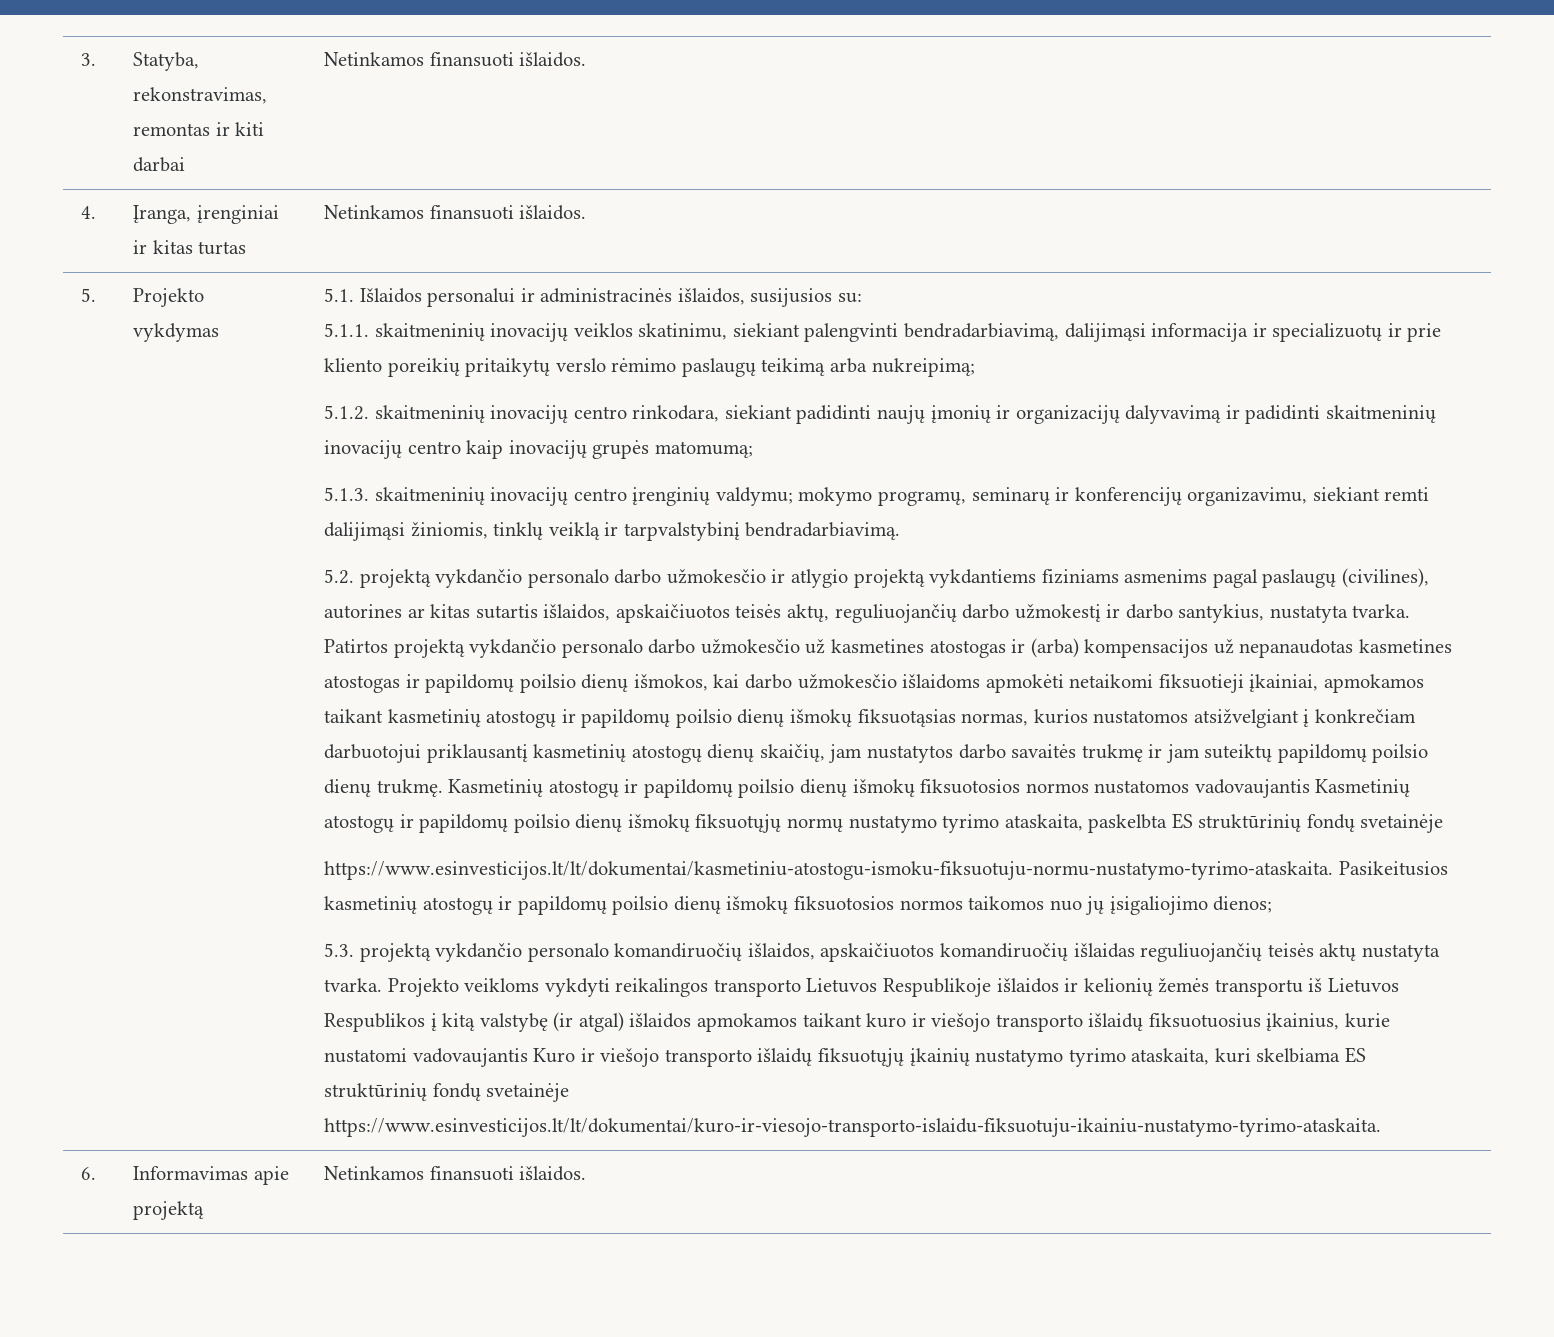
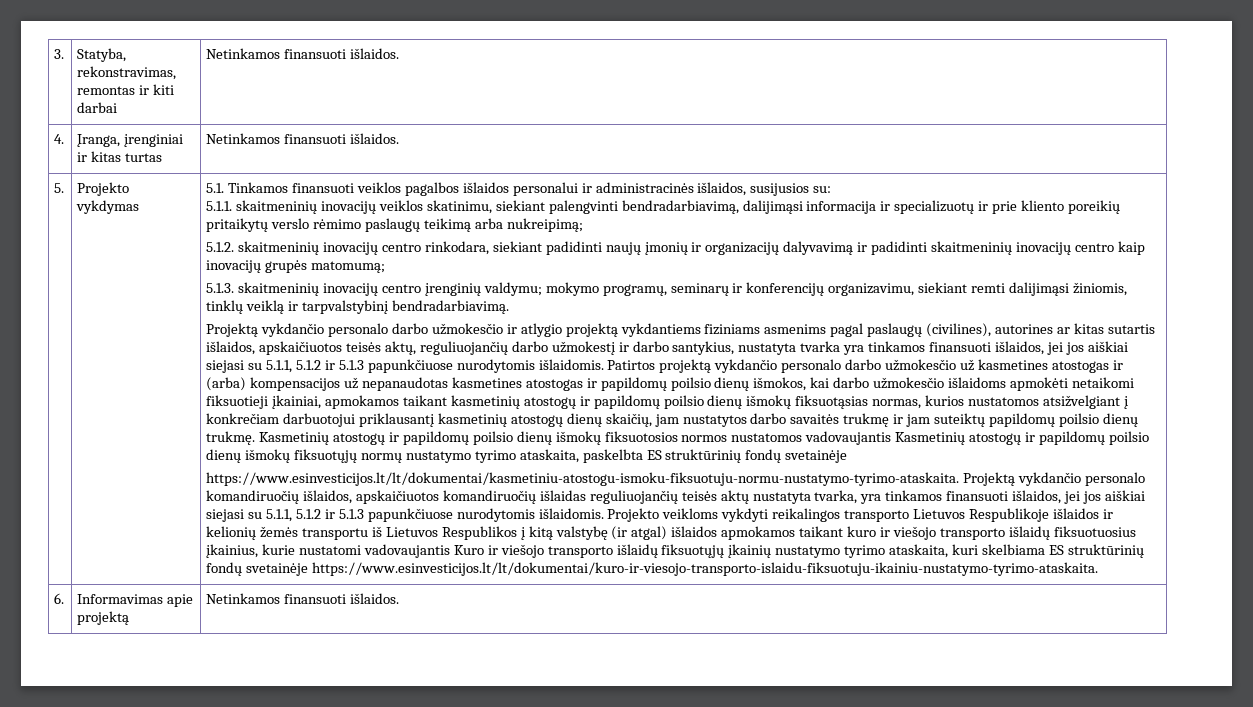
[359,288,422,303] Išlaidos -> [228,182,509,196] Tinkamos finansuoti veiklos pagalbos išlaidos
[324,569,431,588] 5.2. projektą -> [206,323,259,337] Projektą
[1352,604,1411,618] tvarka. -> [800,341,1128,355] [206,359,604,373] tvarka yra tinkamos finansuoti išlaidos, jei jos aiškiai siejasi su 5.1.1, 5.1.2 ir 5.1.3 papunkčiuose nurodytomis išlaidomis.
[1338,861,1448,876] [324,896,1273,915] [324,943,431,962] Pasikeitusios kasmetinių atostogų ir papildomų poilsio dienų išmokų fiksuotosios normos taikomos nuo jų įsigaliojimo dienos; // 5.3. projektą -> [963,472,1016,486] Projektą
[324,978,383,992] tvarka. -> [814,490,1145,504] [206,508,604,522] tvarka, yra tinkamos finansuoti išlaidos, jei jos aiškiai siejasi su 5.1.1, 5.1.2 ir 5.1.3 papunkčiuose nurodytomis išlaidomis.

